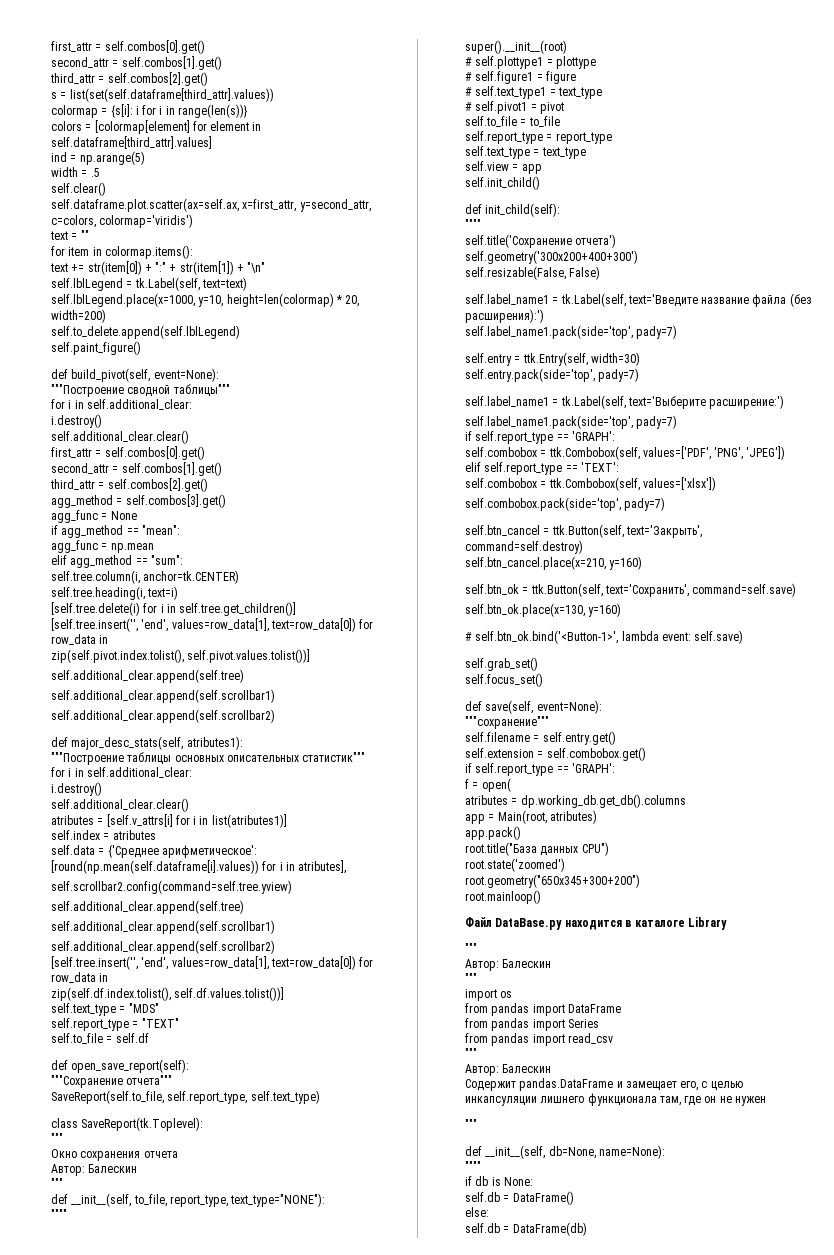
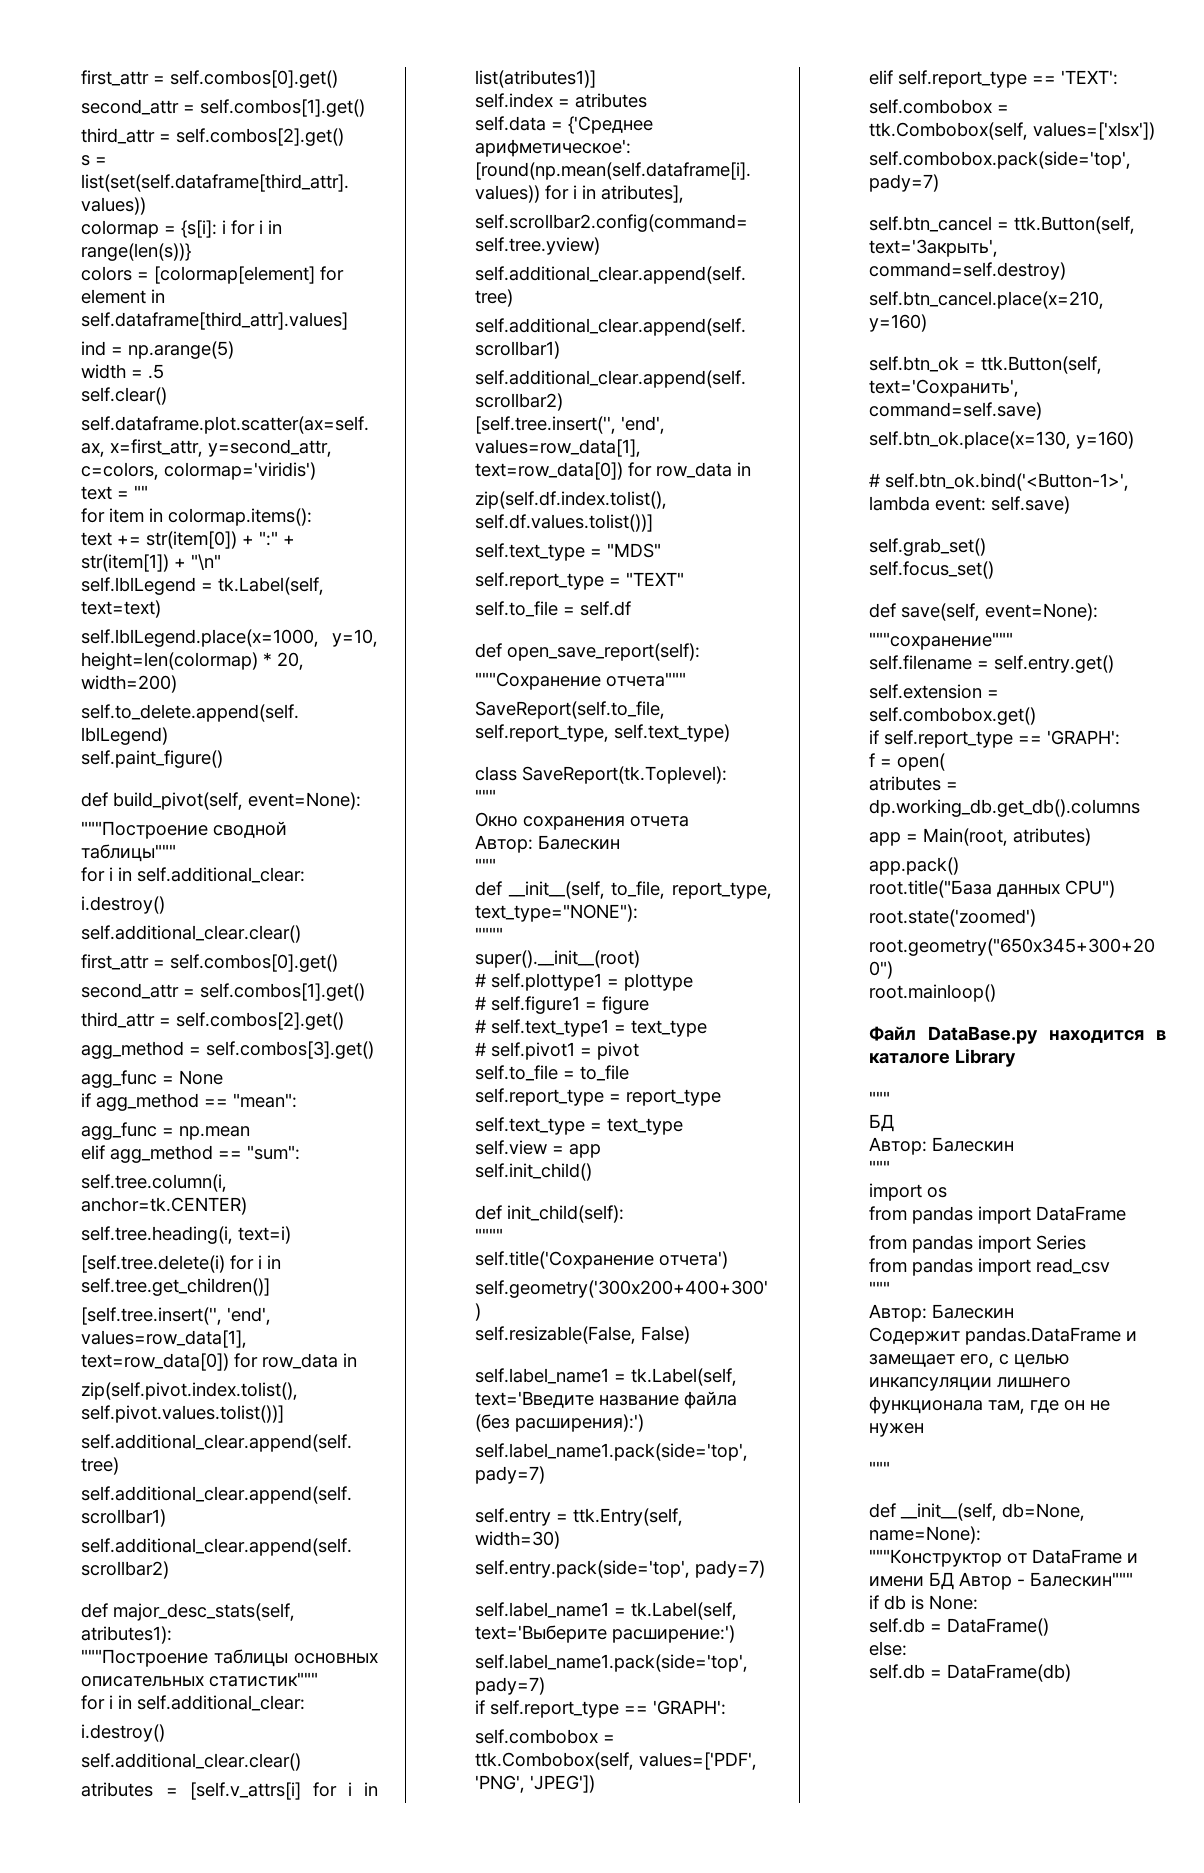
(478, 948) none -> [869,1114,895,1132] // БД
[465,1161,482,1171] """" -> [869,1549,1139,1567] [869,1572,1134,1590] """Конструктор от DataFrame и имени БД Автор - Балескин"""

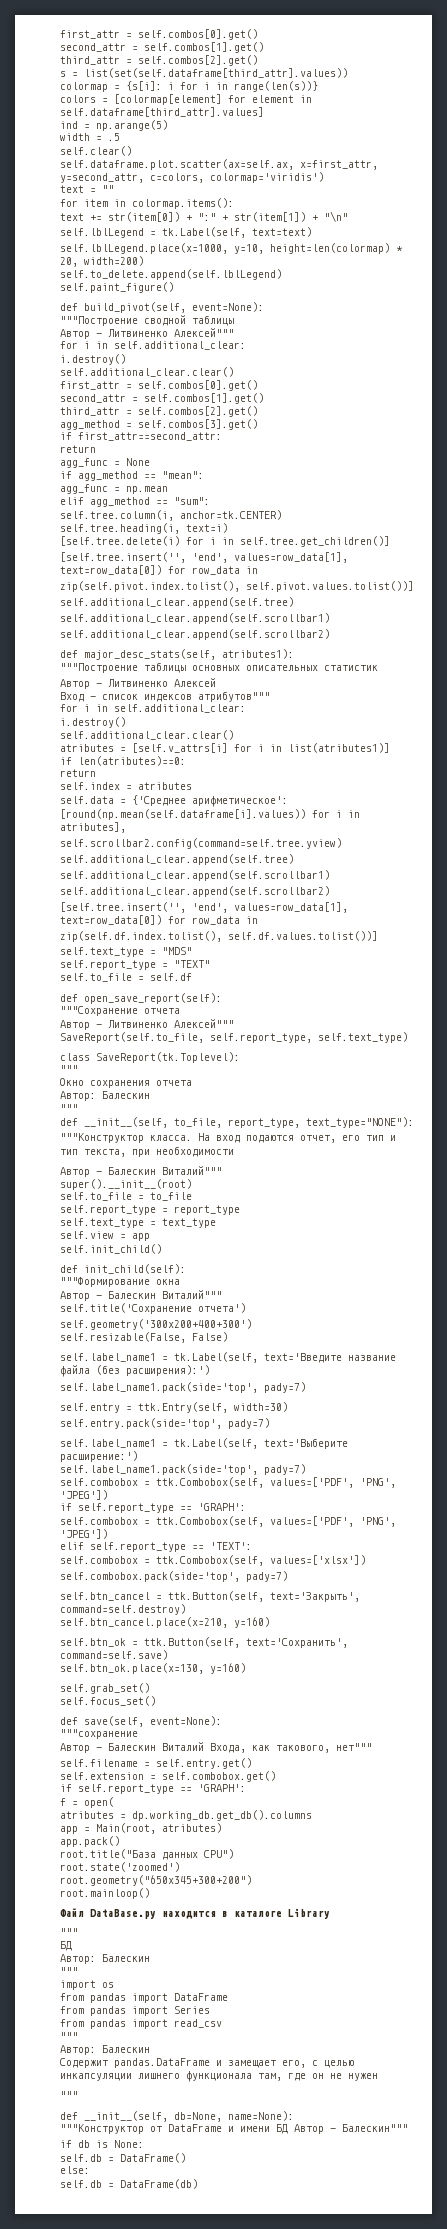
[81,844,177,862] таблицы""" -> [191,315,234,326] [59,328,234,339] таблицы // Автор - Литвиненко Алексей"""
(375, 1050) none -> [59,432,222,441] [59,445,96,453] // if first_attr==second_attr: // return
[209,1672,319,1687] статистик""" -> [323,665,378,671] [59,678,216,689] [59,691,270,702] статистик // Автор - Литвиненко Алексей // Вход - список индексов атрибутов"""
(597, 79) none -> [59,756,186,766] [59,769,96,777] // if len(atributes)==0: // return
[606,672,687,687] отчета""" -> [143,1008,180,1014] [59,1019,234,1030] отчета // Автор - Литвиненко Алексей"""
[475,927,504,941] [475,950,641,968] [475,973,694,991] [475,996,650,1014] [475,1019,708,1037] [475,1042,640,1060] """" // super().__init__(root) // # self.plottype1 = plottype // # self.figure1 = figure // # self.text_type1 = text_type // # self.pivot1 = pivot -> [59,1133,396,1143] [59,1146,234,1157] [59,1166,222,1177] [59,1179,192,1190] """Конструктор класса. На вход подаются отчет, его тип и тип текста, при необходимости // Автор - Балескин Виталий""" // super().__init__(root)
[475,1228,504,1242] """" -> [59,1277,180,1287] [59,1290,222,1301] """Формирование окна // Автор - Балескин Виталий"""
(546, 1686) none -> [59,1477,396,1488] [59,1490,108,1500] // self.combobox = ttk.Combobox(self, values=['PDF', 'PNG', 'JPEG'])
[869,473,1130,491] [869,496,1071,514] // # self.btn_ok.bind('<Button-1>', lambda event: self.save) -> (246, 1668) none
[869,632,1014,650] """сохранение""" -> [59,1729,138,1739] [59,1742,372,1753] """сохранение // Автор - Балескин Виталий Входа, как такового, нет"""

